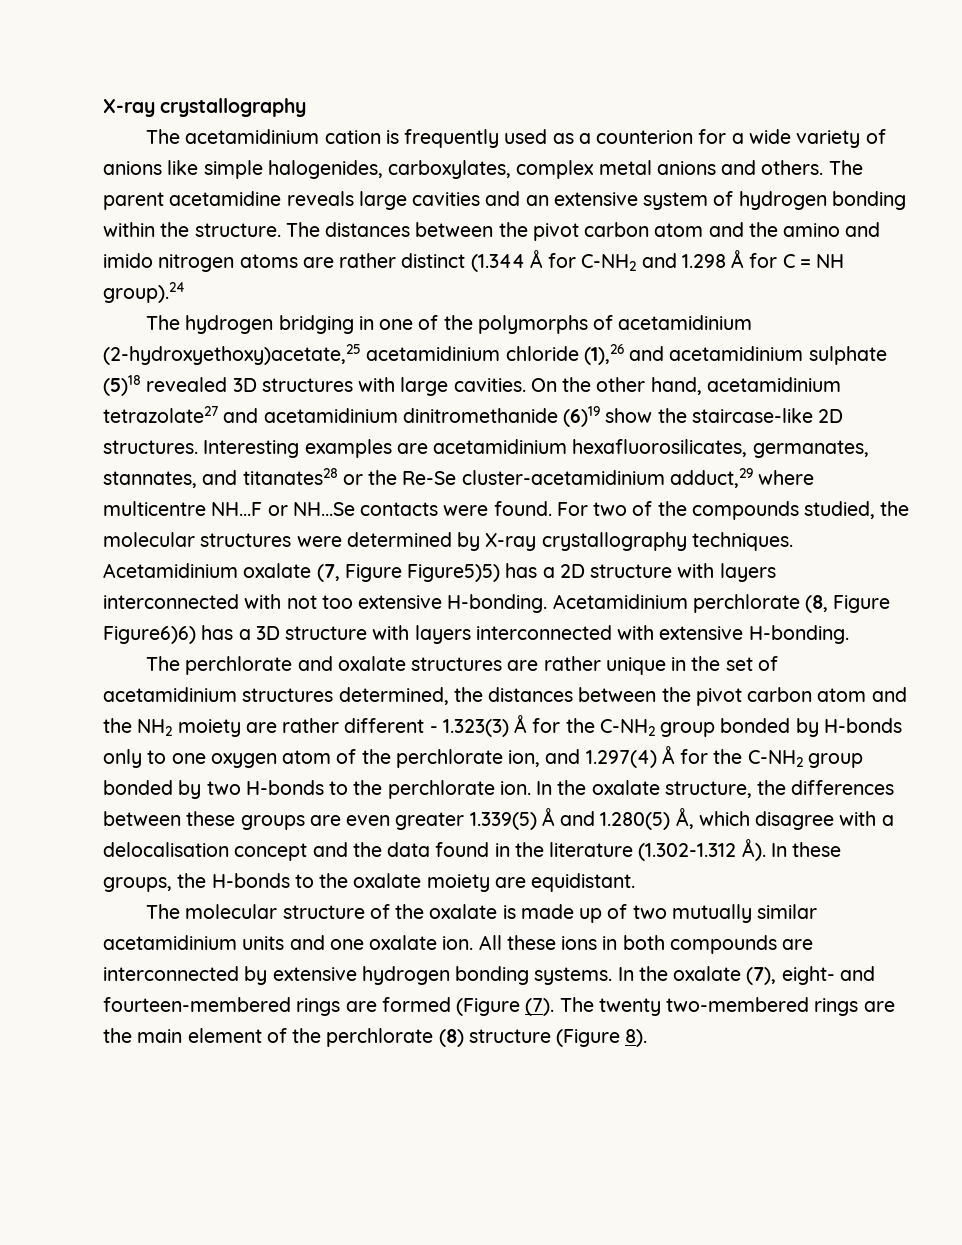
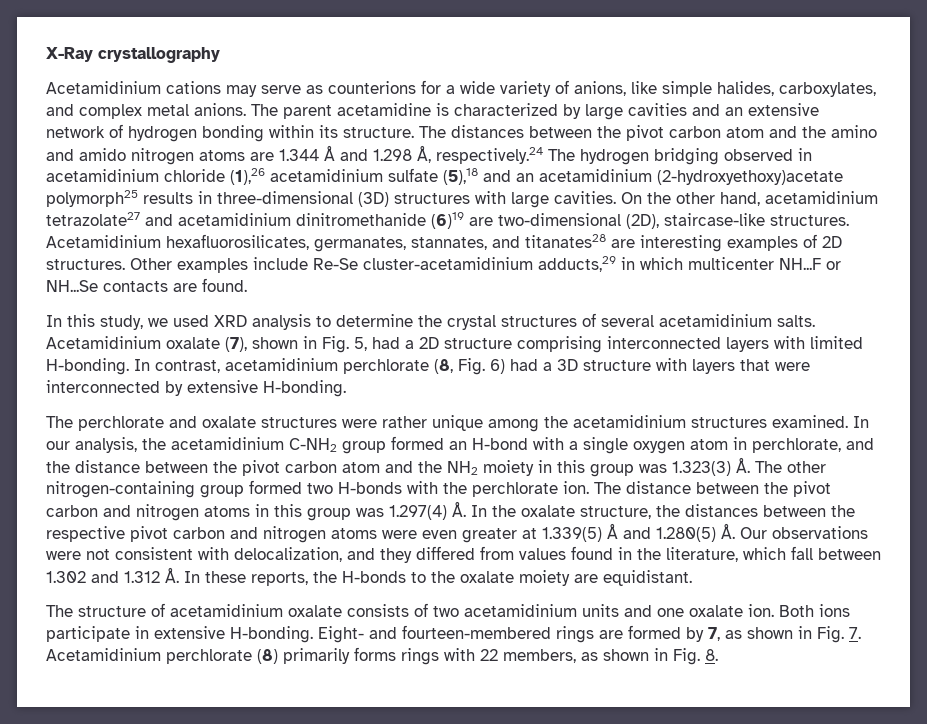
[103,99,155,117] X-ray -> [46,47,93,62] X-Ray
[146,129,694,148] The acetamidinium cation is frequently used as a counterion -> [46,81,416,97] Acetamidinium cations may serve as counterions
[103,161,162,175] anions -> [574,81,626,96] anions,
[267,160,863,179] [103,191,354,210] halogenides, carboxylates, complex metal anions and others. The parent acetamidine reveals -> [717,81,876,97] [46,103,581,119] halides, carboxylates, and complex metal anions. The parent acetamidine is characterized by
[643,192,709,210] system -> [46,126,105,138] network
[160,222,190,237] the -> [319,125,338,138] its
[103,253,153,268] imido -> [79,148,126,161] amido
[339,250,845,272] [103,282,185,303] [146,315,753,334] [103,344,887,365] [103,375,257,396] rather distinct (1.344 Å for C-NH2 and 1.298 Å for C = NH group).24 // The hydrogen bridging in one of the polymorphs of acetamidinium (2-hydroxyethoxy)acetate,25 acetamidinium chloride (1),26 and acetamidinium sulphate (5)18 revealed 3D -> [279,145,812,165] [46,168,843,185] [46,190,389,207] 1.344 Å and 1.298 Å, respectively.24 The hydrogen bridging observed in acetamidinium chloride (1),26 acetamidinium sulfate (5),18 and an acetamidinium (2-hydroxyethoxy)acetate polymorph25 results in three-dimensional (3D)
[605,408,844,423] [103,439,568,458] show the staircase-like 2D structures. Interesting examples are acetamidinium -> [469,213,849,229] [46,235,161,248] are two-dimensional (2D), staircase-like structures. Acetamidinium
[342,468,815,488] [103,501,206,516] or the Re-Se cluster-acetamidinium adduct,29 where multicentre -> [611,234,842,252] [46,256,774,273] are interesting examples of 2D structures. Other examples include Re-Se cluster-acetamidinium adducts,29 in which multicenter
[443,505,489,516] were -> [173,283,197,292] are
[556,501,910,520] [103,532,793,551] [103,563,776,582] [103,594,891,613] [103,625,234,644] For two of the compounds studied, the molecular structures were determined by X-ray crystallography techniques. Acetamidinium oxalate (7, Figure Figure5)5) has a 2D structure with layers interconnected with not too extensive H-bonding. Acetamidinium perchlorate (8, Figure Figure6)6) has -> [46,313,815,330] [46,336,863,353] [46,358,538,375] // In this study, we used XRD analysis to determine the crystal structures of several acetamidinium salts. Acetamidinium oxalate (7), shown in Fig. 5, had a 2D structure comprising interconnected layers with limited H-bonding. In contrast, acetamidinium perchlorate (8, Fig. 6) had
[475,625,655,640] interconnected with -> [740,359,810,371] [46,380,183,396] that were interconnected by
[507,660,539,671] are -> [342,419,377,428] were
[671,656,778,671] [103,687,574,705] in the set of acetamidinium structures determined, the distances -> [488,415,869,432] [46,436,874,454] [46,460,140,473] among the acetamidinium structures examined. In our analysis, the acetamidinium C-NH2 group formed an H-bond with a single oxygen atom in perchlorate, and the distance
[245,715,902,737] [103,746,863,768] [103,780,202,799] are rather different - 1.323(3) Å for the C-NH2 group bonded by H-bonds only to one oxygen atom of the perchlorate ion, and 1.297(4) Å for the C-NH2 group bonded by -> [538,457,826,477] [46,480,302,498] in this group was 1.323(3) Å. The other nitrogen-containing group formed
[329,781,349,795] to -> [407,481,438,494] with
(531, 788) none -> [594,481,831,497] [46,501,466,521] The distance between the pivot carbon and nitrogen atoms in this group was 1.297(4) Å.
[791,780,895,795] [103,811,341,830] differences between these groups are -> [685,504,855,517] [46,526,417,543] distances between the respective pivot carbon and nitrogen atoms were
(465, 821) none -> [522,528,537,539] at
[675,808,894,830] [103,839,766,861] Å, which disagree with a delocalisation concept and the data found in the literature (1.302-1.312 Å). -> [721,523,868,539] [46,546,881,563] [46,567,179,583] Å. Our observations were not consistent with delocalization, and they differed from values found in the literature, which fall between 1.302 and 1.312 Å.
[103,877,172,892] groups, -> [251,572,308,586] reports,
[185,904,278,919] molecular -> (73, 611) none
[395,904,818,923] the oxalate is made up of two mutually similar -> [170,603,459,617] acetamidinium oxalate consists of two
[478,935,814,954] [103,966,835,985] All these ions in both compounds are interconnected by extensive hydrogen bonding systems. In the oxalate (7), eight- -> [779,604,850,617] [46,626,364,643] Both ions participate in extensive H-bonding. Eight-
[456,997,895,1016] [103,1028,648,1047] (Figure (7). The twenty two-membered rings are the main element of the perchlorate (8) structure (Figure 8). -> [686,626,861,643] [46,647,718,665] by 7, as shown in Fig. 7. Acetamidinium perchlorate (8) primarily forms rings with 22 members, as shown in Fig. 8.

